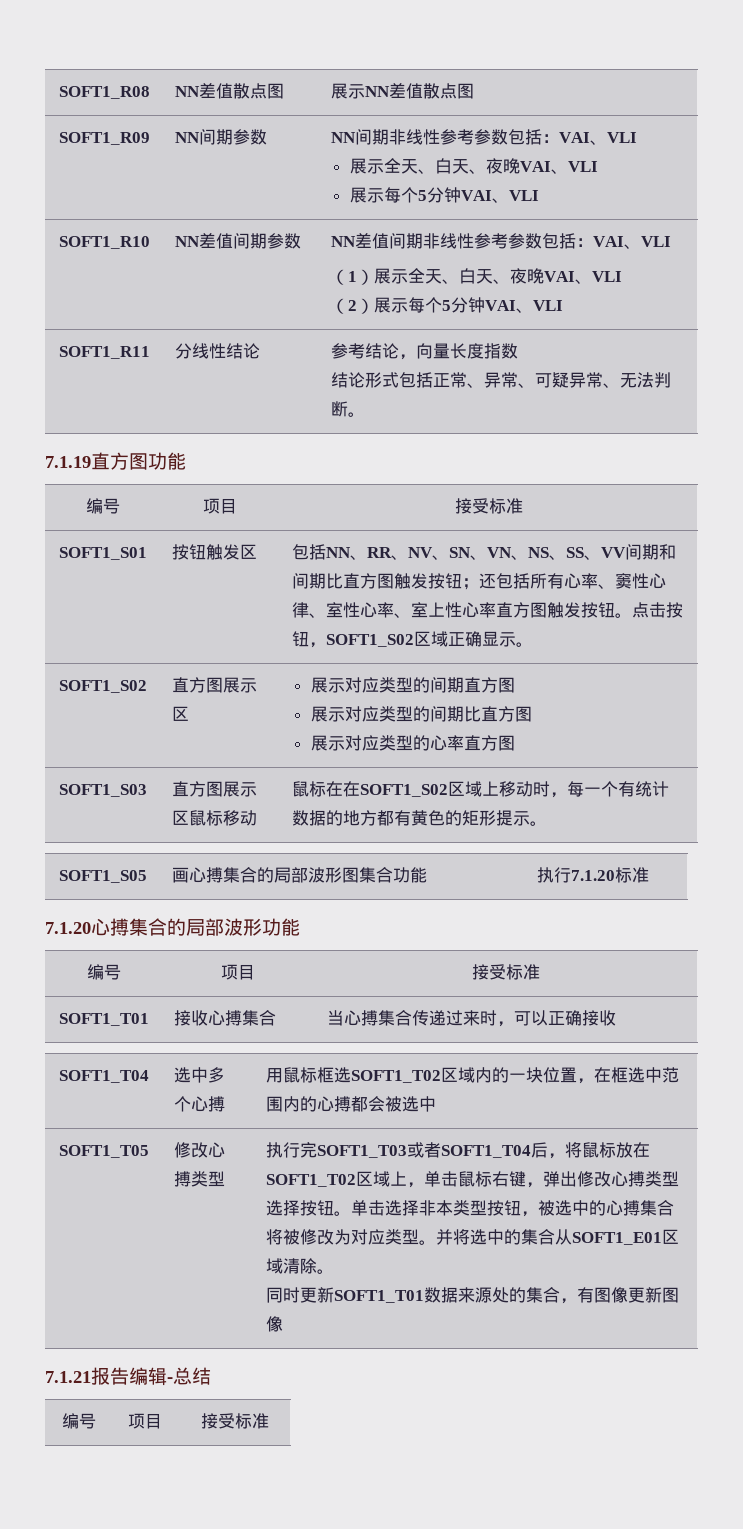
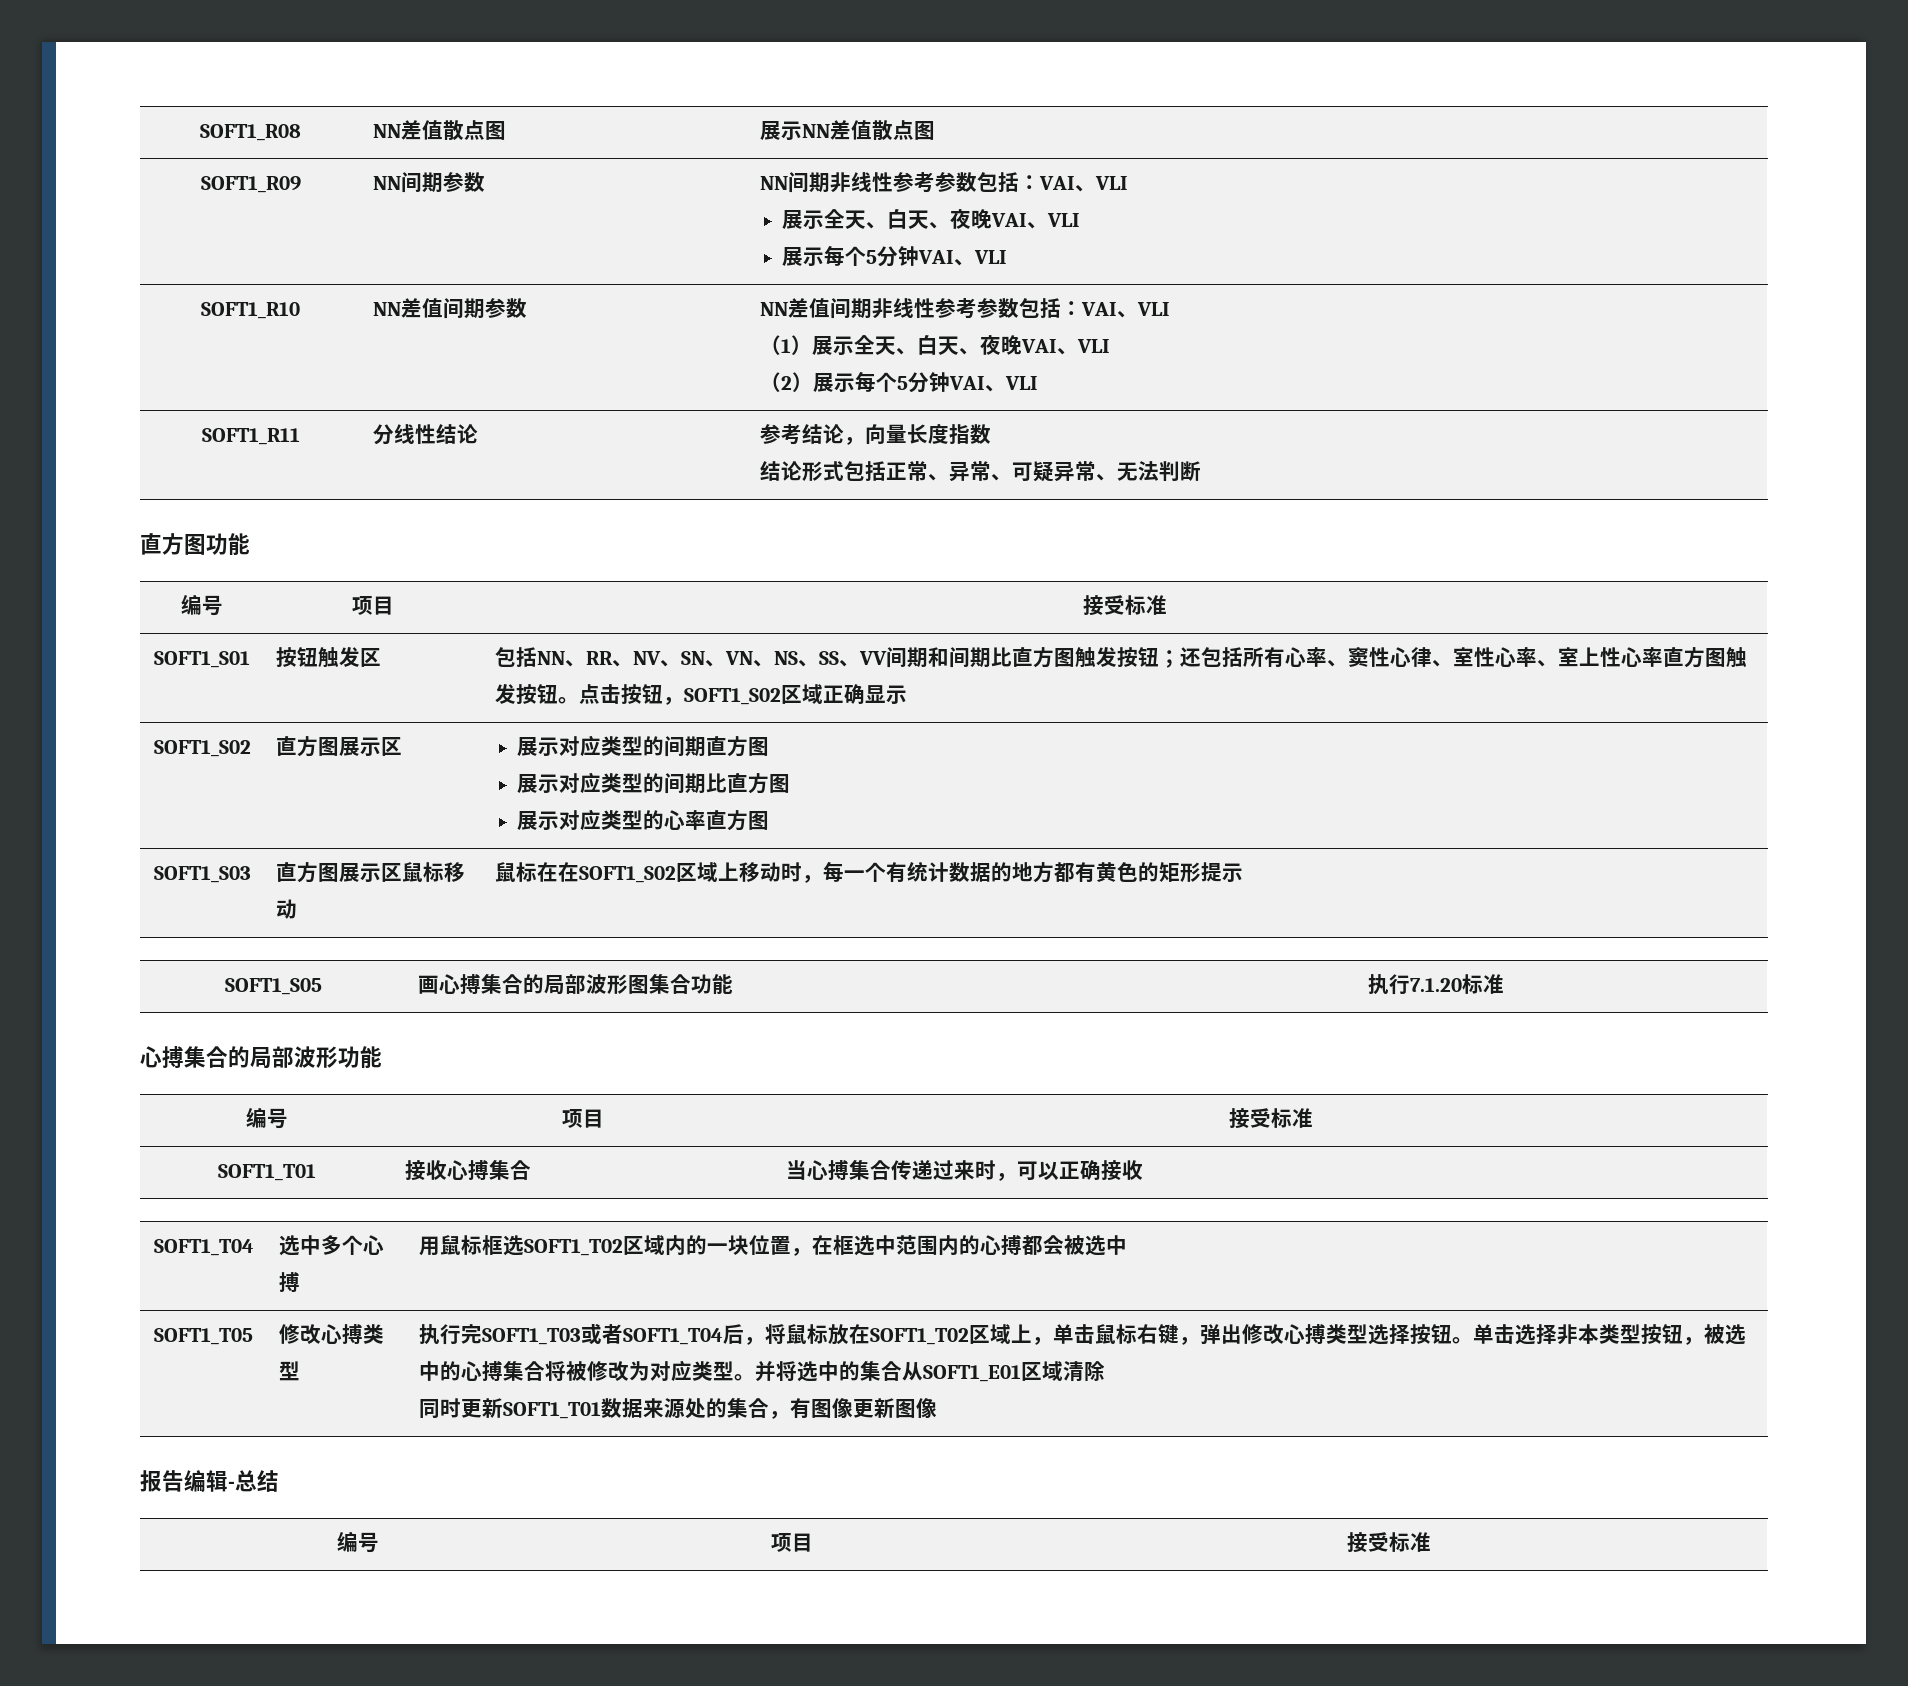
[347,412,365,417] [45,456,91,468] 。 // 7.1.19 -> (1201, 471) //
[515,642,533,647] 。 -> (907, 694) none
[529,821,547,826] 。 -> (1243, 872) none
[45,922,91,934] 7.1.20 -> (1504, 984) none
[316,1269,334,1274] 。 -> (1105, 1371) none
[45,1371,91,1383] 7.1.21 -> (937, 1408) none

